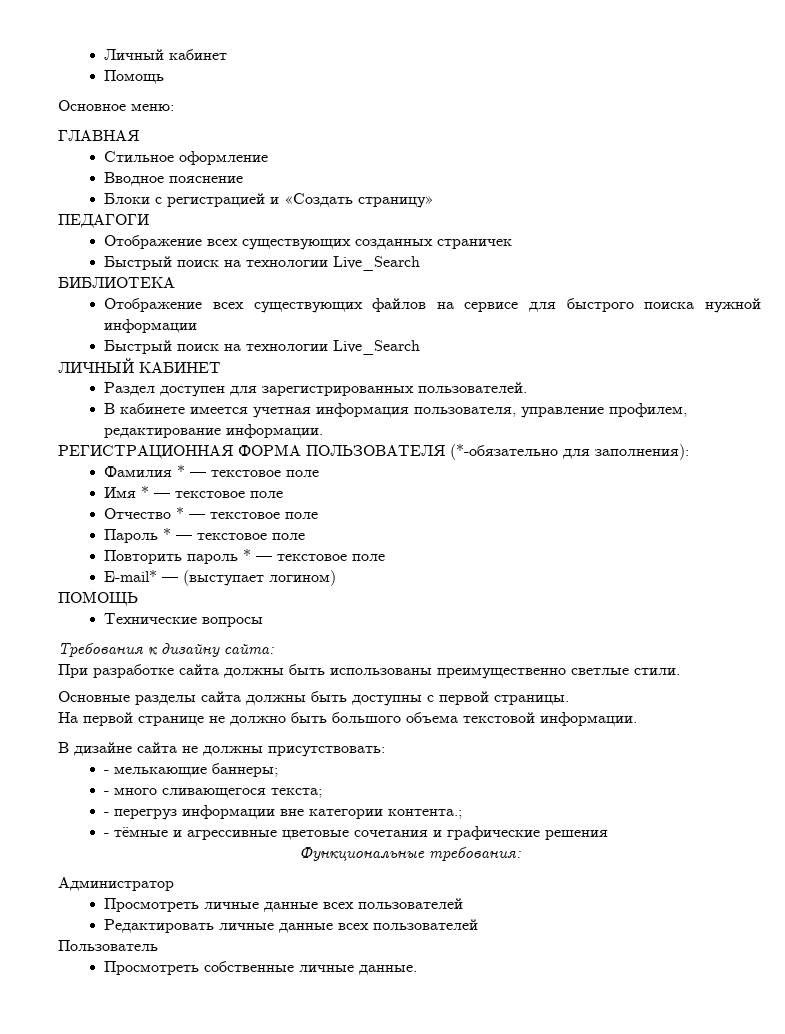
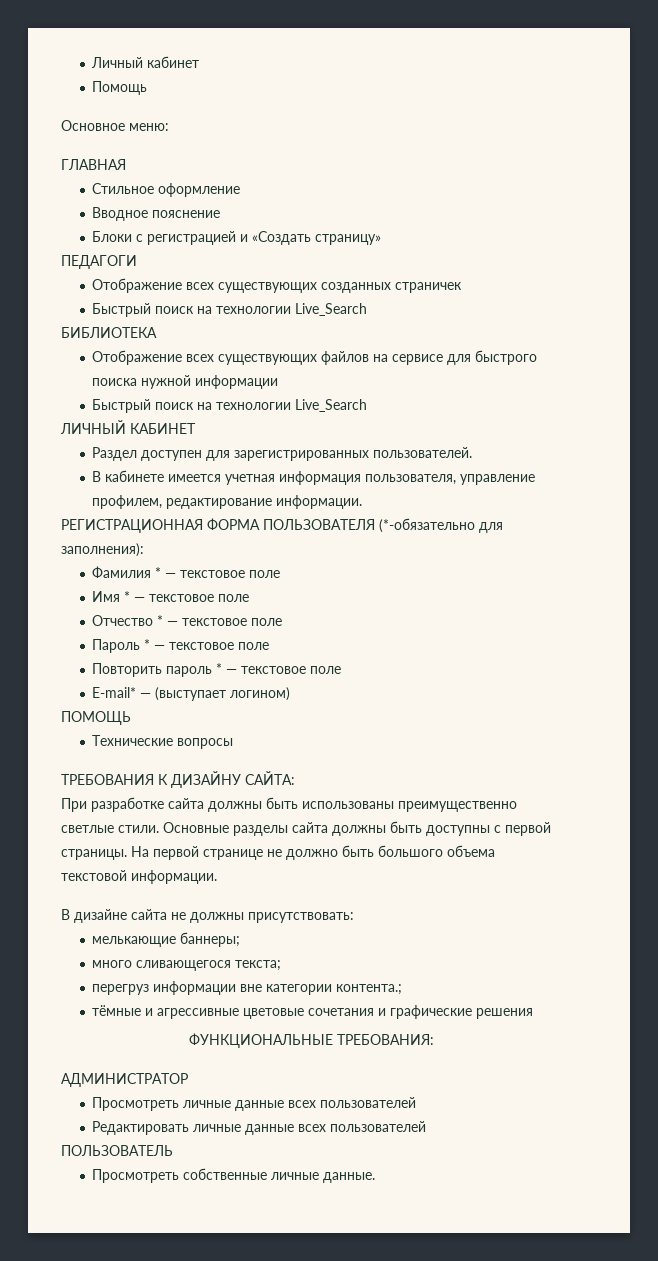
[58,642,274,658] Требования к дизайну сайта: -> [61,771,295,788] ТРЕБОВАНИЯ К ДИЗАЙНУ САЙТА:
(680, 671) // -> (159, 829) none
(569, 700) // -> (127, 854) none
[104,770,110,774] - -> (354, 917) none
[104,791,110,795] - -> (241, 939) none
[104,812,110,816] - -> (282, 965) none
[104,833,110,837] - -> (403, 989) none
[298,847,521,862] [58,877,174,891] Функциональные требования: // Администратор -> [188,1033,434,1048] [61,1073,188,1087] ФУНКЦИОНАЛЬНЫЕ ТРЕБОВАНИЯ: // АДМИНИСТРАТОР
[58,940,158,951] Пользователь -> [61,1145,173,1156] ПОЛЬЗОВАТЕЛЬ

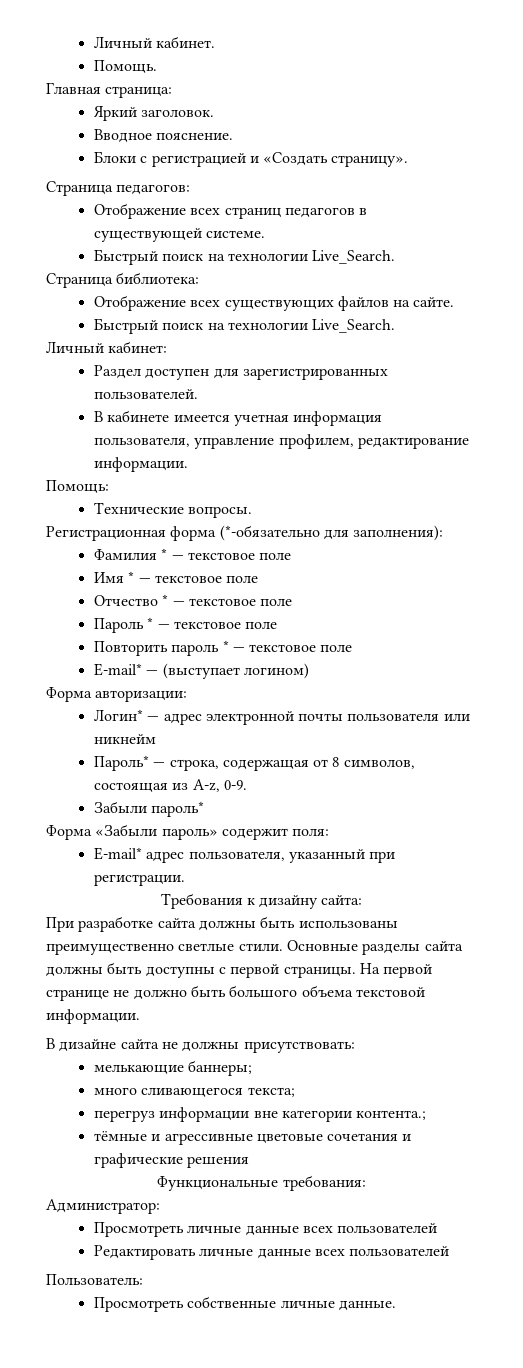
[91,56,200,68] [92,81,148,95] [61,120,169,131] [61,159,126,170] [92,183,241,197] Личный кабинет // Помощь // Основное меню: // ГЛАВНАЯ // Стильное оформление -> [93,36,216,48] [93,60,157,74] [46,82,173,98] [93,105,215,121] Личный кабинет. // Помощь. // Главная страница: // Яркий заголовок.
[152,210,221,218] пояснение -> [156,133,234,140] пояснение.
[315,234,382,245] [61,255,137,269] [92,278,463,293] [92,303,368,317] [61,327,157,338] страницу» // ПЕДАГОГИ // Отображение всех существующих созданных страничек // Быстрый поиск на технологии Live_Search // БИБЛИОТЕКА -> [331,155,409,167] [46,181,191,196] [93,203,368,219] [93,228,266,242] [93,249,396,265] [46,272,200,288] страницу». // Страница педагогов: // Отображение всех страниц педагогов в существующей системе. // Быстрый поиск на технологии Live_Search. // Страница библиотека:
[392,350,538,365] [92,375,279,389] [92,399,368,413] [60,420,196,434] сервисе для быстрого поиска нужной информации // Быстрый поиск на технологии Live_Search // ЛИЧНЫЙ КАБИНЕТ -> [413,297,455,307] [93,318,396,334] [46,341,168,353] сайте. // Быстрый поиск на технологии Live_Search. // Личный кабинет:
[61,518,375,533] РЕГИСТРАЦИОННАЯ ФОРМА ПОЛЬЗОВАТЕЛЯ -> [46,480,109,494] [93,502,253,518] [46,526,217,541] Помощь: // Технические вопросы. // Регистрационная форма
[61,711,131,725] [92,735,234,749] [61,771,295,788] ПОМОЩЬ // Технические вопросы // ТРЕБОВАНИЯ К ДИЗАЙНУ САЙТА: -> [46,687,188,702] [93,709,470,725] [93,734,156,744] [93,755,415,771] [93,779,247,793] [93,801,205,817] [46,824,330,840] [93,847,396,863] [93,874,185,886] [160,893,363,909] Форма авторизации: // Логин* — адрес электронной почты пользователя или никнейм // Пароль* — строка, содержащая от 8 символов, состоящая из A-z, 0-9. // Забыли пароль* // Форма «Забыли пароль» содержит поля: // E-mail* адрес пользователя, указанный при регистрации. // Требования к дизайну сайта:
[188,1033,434,1048] [61,1073,188,1087] ФУНКЦИОНАЛЬНЫЕ ТРЕБОВАНИЯ: // АДМИНИСТРАТОР -> [157,1175,366,1191] [46,1199,160,1214] Функциональные требования: // Администратор:
[61,1145,173,1156] ПОЛЬЗОВАТЕЛЬ -> [46,1274,143,1285] Пользователь:

